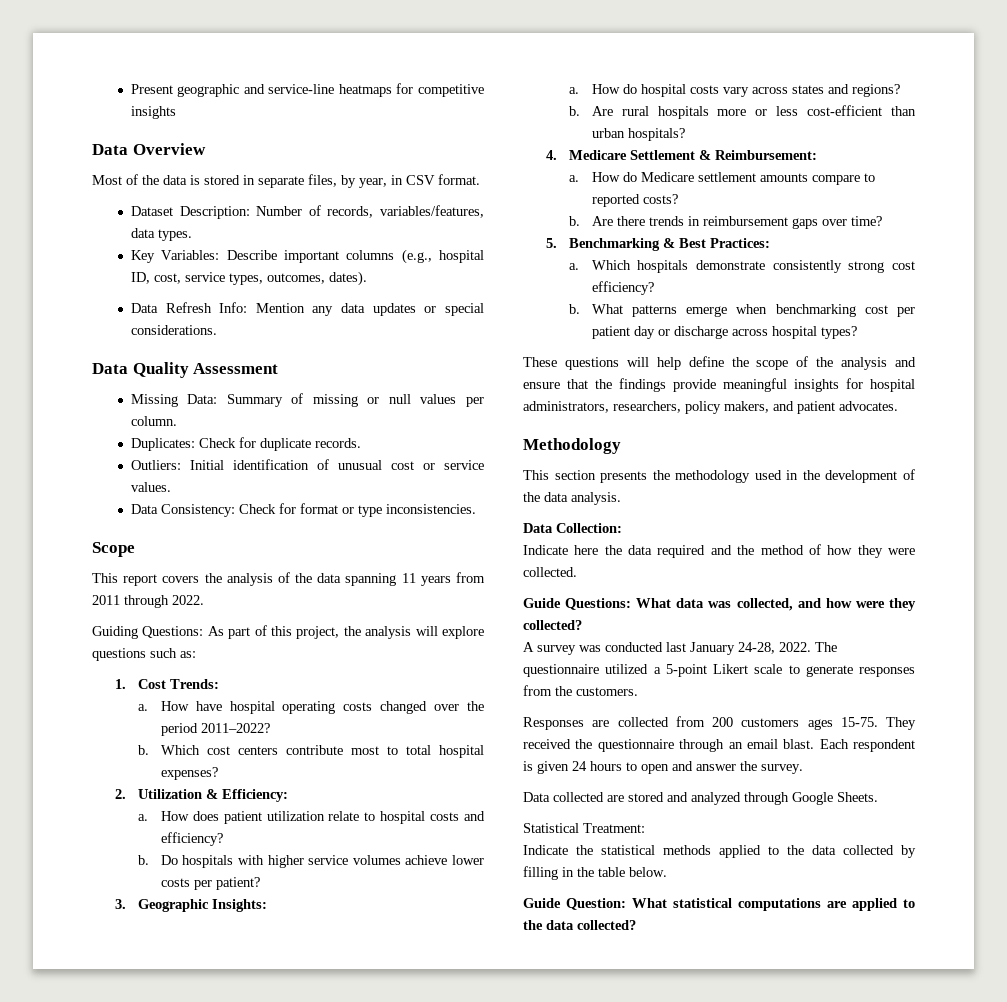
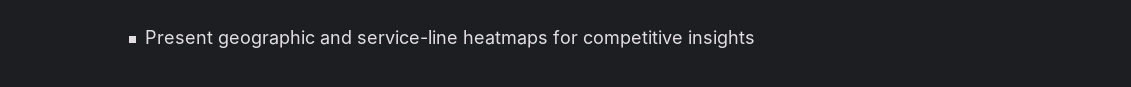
[92,143,206,155] [92,174,480,188] [130,205,485,219] [130,228,192,241] [130,249,484,264] [130,271,367,286] [130,302,485,316] [130,325,217,335] [92,362,279,378] [130,393,485,407] [130,416,177,426] [130,437,361,451] [130,459,485,470] [130,482,171,492] [130,503,476,517] [92,542,135,557] [92,572,486,586] [92,595,204,608] [92,625,484,639] [92,648,196,661] [114,679,219,689] [137,701,484,714] [160,723,270,736] [137,745,484,758] [160,767,218,780] [114,789,288,802] [137,811,485,824] [160,832,223,846] [137,855,484,868] [160,877,260,890] [114,899,267,912] [568,84,900,97] [568,105,916,119] [591,128,685,141] [545,150,817,160] [568,172,875,185] [591,194,678,207] [568,216,882,229] [545,238,770,251] [568,260,915,273] [591,281,654,295] [568,304,915,317] [591,326,857,339] [523,356,916,370] [523,378,915,392] [523,401,898,414] [523,438,621,454] [523,469,915,483] [523,492,621,505] [523,523,622,533] [523,544,915,558] [523,567,577,577] [523,598,916,611] [523,620,582,630] [523,642,837,655] [523,664,915,677] [523,685,638,696] [523,716,916,730] [523,739,915,752] [523,761,803,774] [523,792,878,805] [523,823,645,833] [523,845,916,858] [523,866,667,880] [523,898,915,911] [523,920,636,930] // Data Overview // Most of the data is stored in separate files, by year, in CSV format. // Dataset Description: Number of records, variables/features, data types. // Key Variables: Describe important columns (e.g., hospital ID, cost, service types, outcomes, dates). // Data Refresh Info: Mention any data updates or special considerations. // Data Quality Assessment // Missing Data: Summary of missing or null values per column. // Duplicates: Check for duplicate records. // Outliers: Initial identification of unusual cost or service values. // Data Consistency: Check for format or type inconsistencies. // Scope // This report covers the analysis of the data spanning 11 years from 2011 through 2022. // Guiding Questions: As part of this project, the analysis will explore questions such as: // 1. Cost Trends: // a. How have hospital operating costs changed over the period 2011–2022? // b. Which cost centers contribute most to total hospital expenses? // 2. Utilization & Efficiency: // a. How does patient utilization relate to hospital costs and efficiency? // b. Do hospitals with higher service volumes achieve lower costs per patient? // 3. Geographic Insights: // a. How do hospital costs vary across states and regions? // b. Are rural hospitals more or less cost-efficient than urban hospitals? // 4. Medicare Settlement & Reimbursement: // a. How do Medicare settlement amounts compare to reported costs? // b. Are there trends in reimbursement gaps over time? // 5. Benchmarking & Best Practices: // a. Which hospitals demonstrate consistently strong cost efficiency? // b. What patterns emerge when benchmarking cost per patient day or discharge across hospital types? // These questions will help define the scope of the analysis and ensure that the findings provide meaningful insights for hospital administrators, researchers, policy makers, and patient advocates. // Methodology // This section presents the methodology used in the development of the data analysis. // Data Collection: // Indicate here the data required and the method of how they were collected. // Guide Questions: What data was collected, and how were they collected? // A survey was conducted last January 24-28, 2022. The questionnaire utilized a 5-point Likert scale to generate responses from the customers. // Responses are collected from 200 customers ages 15-75. They received the questionnaire through an email blast. Each respondent is given 24 hours to open and answer the survey. // Data collected are stored and analyzed through Google Sheets. // Statistical Treatment: // Indicate the statistical methods applied to the data collected by filling in the table below. // Guide Question: What statistical computations are applied to the data collected? -> (756, 39) none

